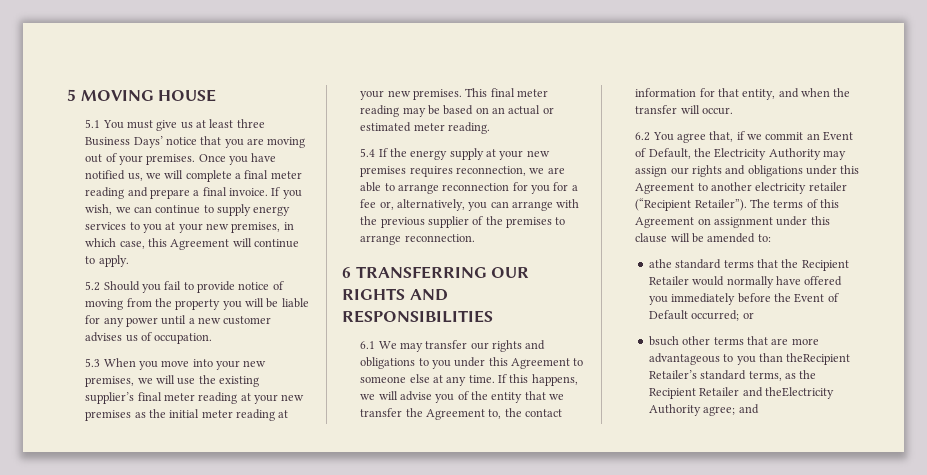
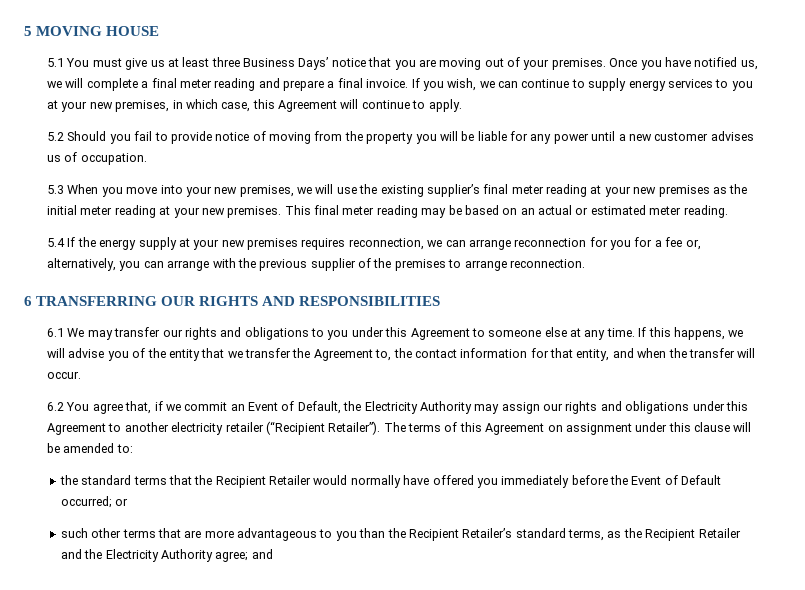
[547,167,565,174] [360,182,395,192] are able to -> [445,240,466,247] can
[648,259,672,268] athe -> [59,475,78,485] the
[648,336,679,346] bsuch -> [60,528,88,538] such
[786,353,851,365] theRecipient -> [387,528,459,541] the Recipient
[765,387,835,399] theElectricity -> [84,549,159,562] the Electricity

